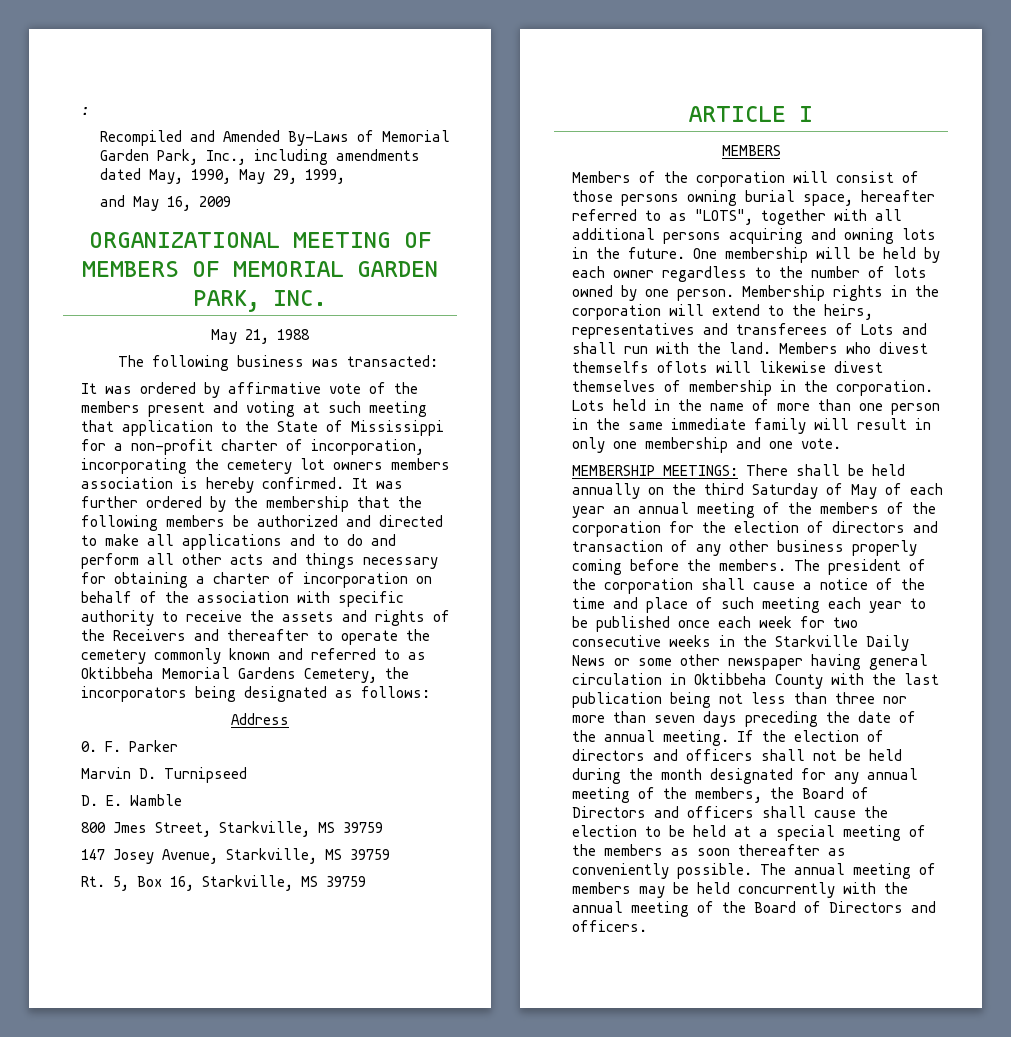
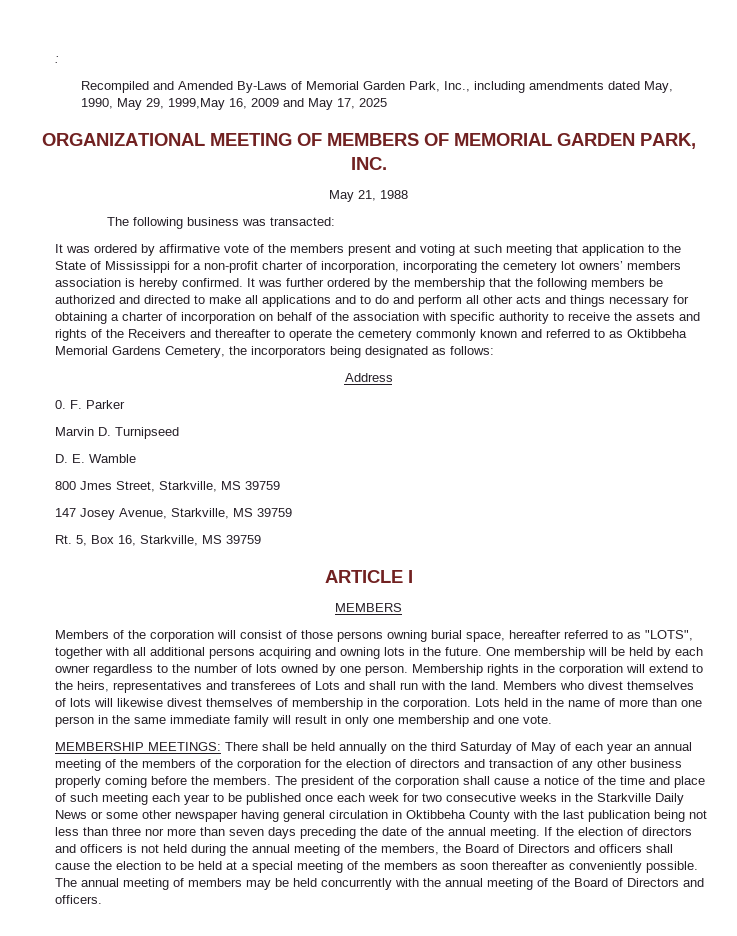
[304,169,345,184] [99,195,231,211] 1999, // and May 16, 2009 -> [167,98,387,110] 1999,May 16, 2009 and May 17, 2025
[333,462,384,470] owners -> [578,261,623,270] owners’
[572,361,709,373] themselfs oflots -> [626,681,694,690] [54,698,91,707] themselves of lots
[761,749,903,761] [572,768,860,784] shall not be held during the month designated for any -> [126,844,248,856] is not held during the

